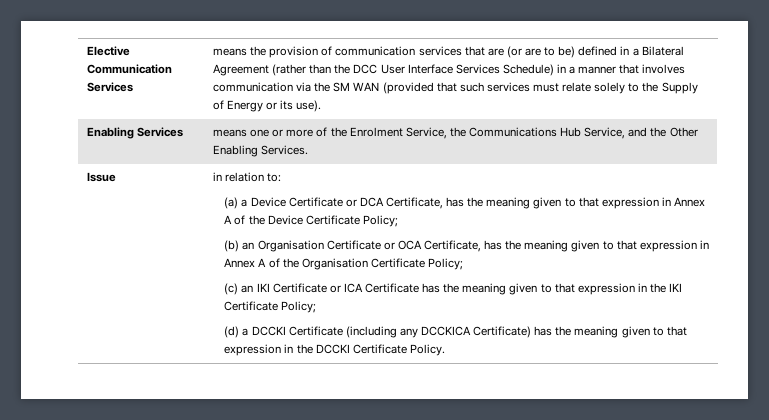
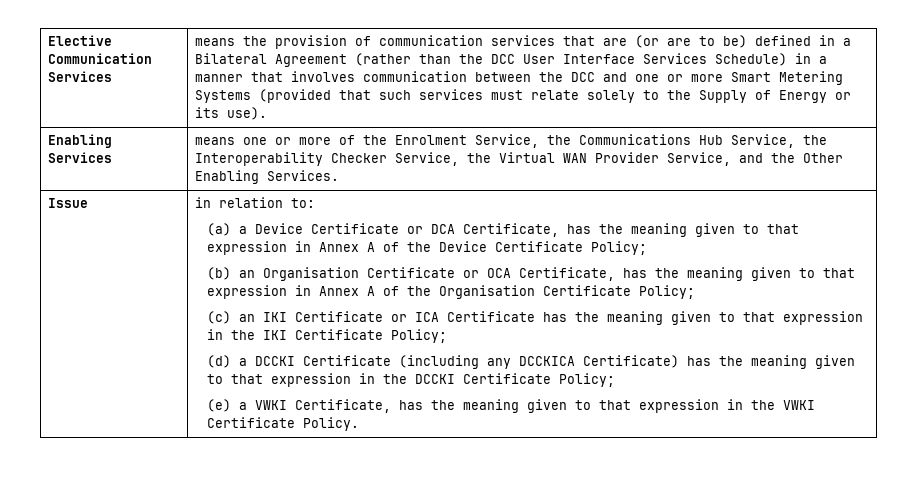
[296,82,380,92] via the SM WAN -> [474,71,843,85] [194,90,251,103] between the DCC and one or more Smart Metering Systems
(626, 133) none -> [802,135,827,145] [194,152,731,166] the Interoperability Checker Service, the Virtual WAN Provider Service,
(407, 349) none -> [559,373,616,387] [207,399,816,413] [207,417,296,428] Policy; // (e) a VWKI Certificate, has the meaning given to that expression in the VWKI Certificate

